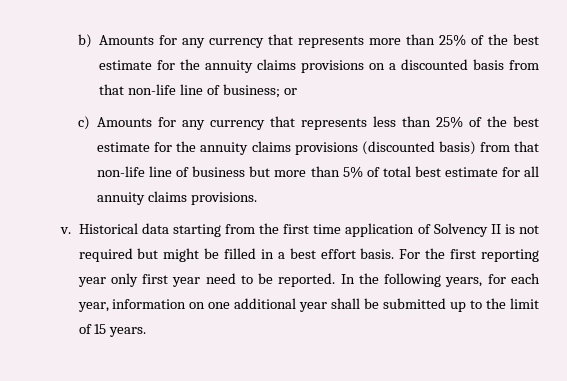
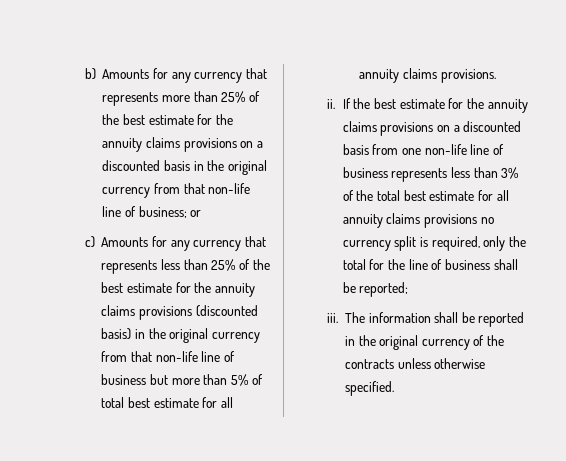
(505, 64) none -> [193,160,268,175] [102,187,151,198] in the original currency
(476, 148) none -> [135,328,261,343] in the original currency
[60,223,539,237] [78,248,539,262] [77,273,540,287] [77,298,539,312] [78,324,147,337] v. Historical data starting from the first time application of Solvency II is not required but might be filled in a best effort basis. For the first reporting year only first year need to be reported. In the following years, for each year, information on one additional year shall be submitted up to the limit of 15 years. -> [327,98,528,113] [342,121,522,136] [342,144,504,155] [342,167,519,182] [342,190,509,201] [342,213,494,228] [342,236,526,251] [342,259,518,270] [342,282,409,297] [327,312,525,327] [344,335,505,350] [344,358,486,369] [344,381,394,396] ii. If the best estimate for the annuity claims provisions on a discounted basis from one non-life line of business represents less than 3% of the total best estimate for all annuity claims provisions no currency split is required, only the total for the line of business shall be reported; // iii. The information shall be reported in the original currency of the contracts unless otherwise specified.

